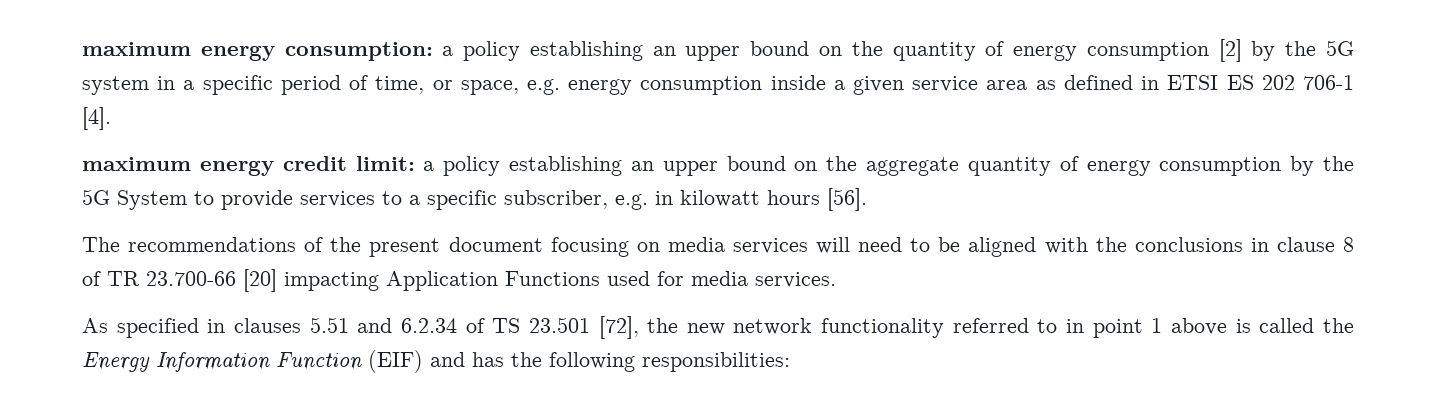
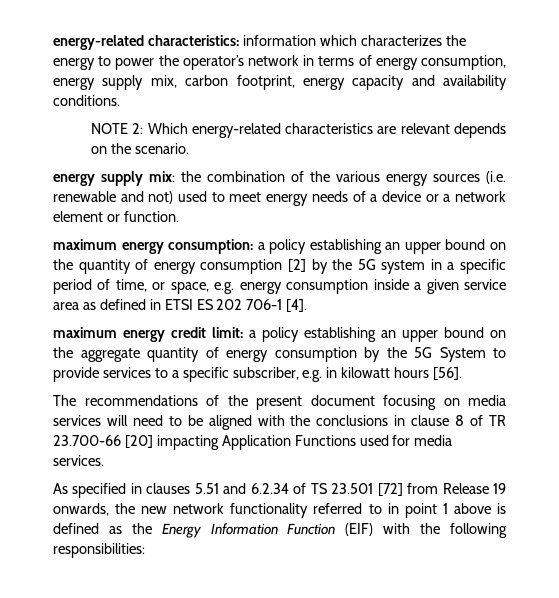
(82, 49) none -> [53,35,466,50] [53,55,507,70] [53,75,507,90] [53,95,120,106] [91,123,506,138] [91,143,189,154] [53,171,506,186] [53,191,506,206] [53,211,179,222] energy-related characteristics: information which characterizes the energy to power the operator’s network in terms of energy consumption, energy supply mix, carbon footprint, energy capacity and availability conditions. // NOTE 2: Which energy-related characteristics are relevant depends on the scenario. // energy supply mix: the combination of the various energy sources (i.e. renewable and not) used to meet energy needs of a device or a network element or function. //
[598,316,639,339] [72], -> [377,483,506,496] [53,503,109,516] [72] from Release 19 onwards,
[1259,318,1315,333] called -> [53,523,122,534] defined as
[430,352,504,367] and has -> [383,523,411,534] with

